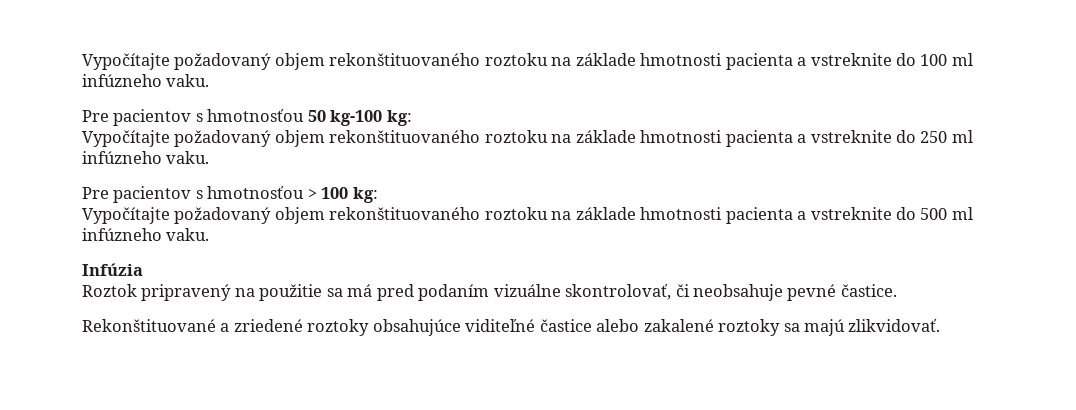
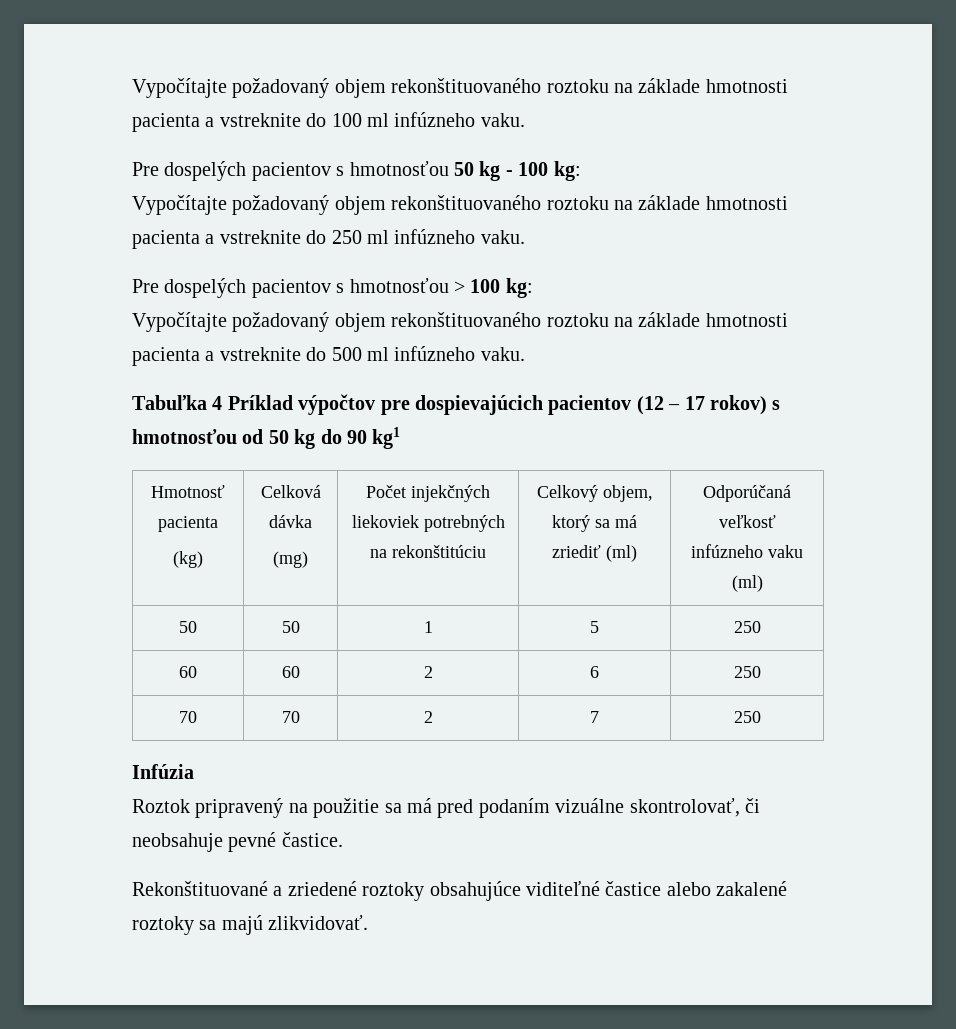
(109, 116) none -> [164,161,247,181] dospelých
[330,110,383,126] kg-100 -> [479,161,549,181] kg - 100
(109, 193) none -> [164,278,247,298] dospelých
(210, 234) none -> [132,394,781,415] [132,427,401,449] [151,485,225,498] [158,516,218,532] [173,551,203,568] [260,485,321,498] [269,515,312,528] [273,551,308,568] [366,485,490,502] [351,515,505,532] [370,545,486,558] [536,485,653,502] [552,515,637,532] [552,545,637,562] [703,485,792,502] [718,515,776,528] [691,544,804,558] [731,575,763,592] [179,621,197,633] [281,621,300,633] [423,621,433,633] [590,621,599,633] [733,621,761,633] [179,666,197,678] [281,666,300,678] [423,666,433,678] [590,666,599,678] [733,666,761,678] [179,711,197,723] [281,711,300,723] [423,711,433,723] [590,711,599,723] [733,711,761,723] // Tabuľka 4 Príklad výpočtov pre dospievajúcich pacientov (12 – 17 rokov) s hmotnosťou od 50 kg do 90 kg1 // Hmotnosť pacienta // (kg) | Celková dávka // (mg) | Počet injekčných liekoviek potrebných na rekonštitúciu | Celkový objem, ktorý sa má zriediť (ml) | Odporúčaná veľkosť infúzneho vaku (ml) // 50 | 50 | 1 | 5 | 250 // 60 | 60 | 2 | 6 | 250 // 70 | 70 | 2 | 7 | 250

